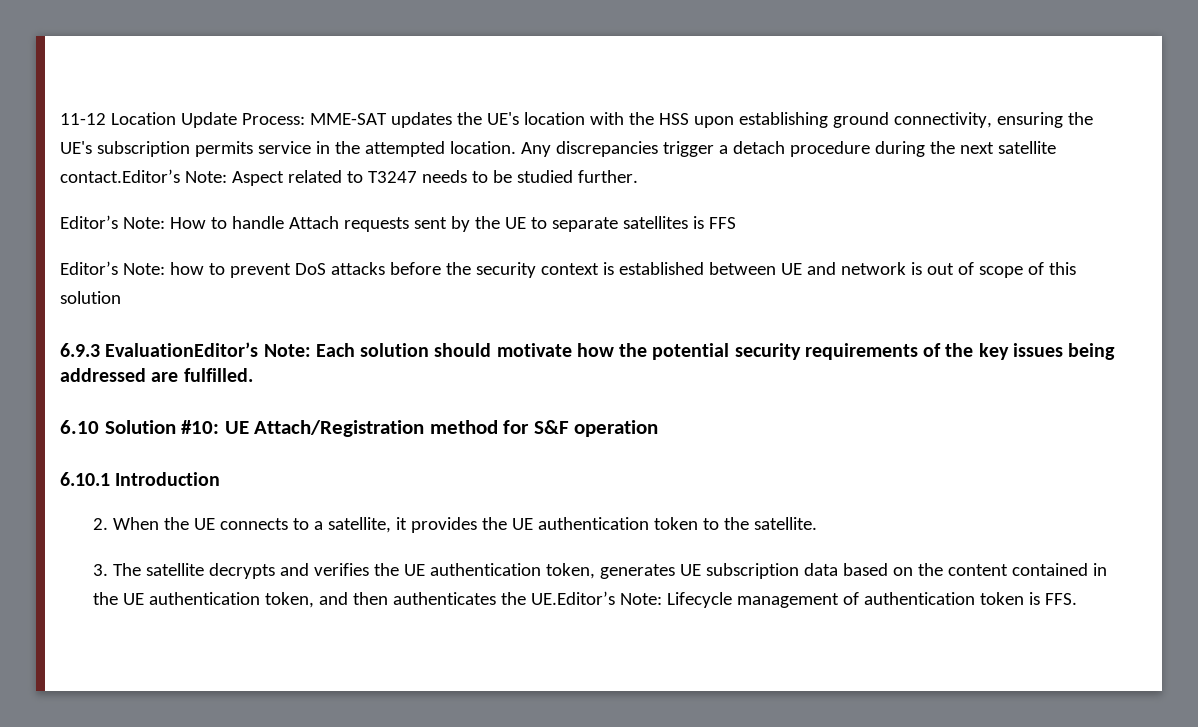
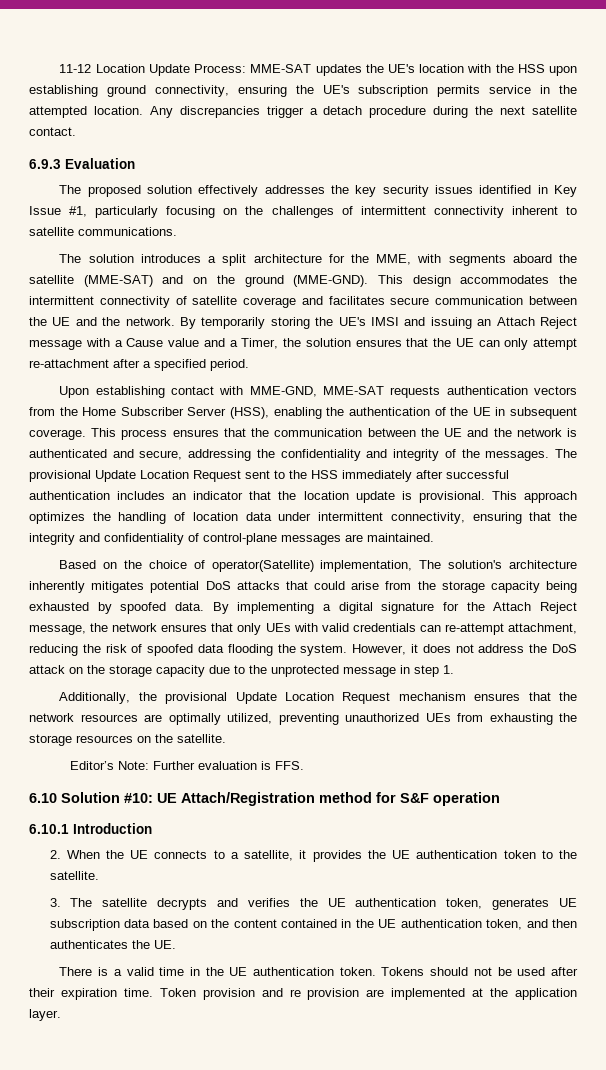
[60,169,638,186] [60,215,736,232] [60,261,1076,278] [60,291,121,304] [60,342,1116,360] [60,368,253,382] contact.Editor’s Note: Aspect related to T3247 needs to be studied further. // Editor’s Note: How to handle Attach requests sent by the UE to separate satellites is FFS // Editor’s Note: how to prevent DoS attacks before the security context is established between UE and network is out of scope of this solution // 6.9.3 EvaluationEditor’s Note: Each solution should motivate how the potential security requirements of the key issues being addressed are fulfilled. -> [29,127,76,136] [29,158,135,169] [59,185,578,197] [29,206,577,218] [29,227,177,236] [59,254,578,266] [29,275,577,287] [29,296,577,308] [29,317,577,329] [29,338,577,350] [29,359,249,371] [59,386,578,398] [29,407,578,419] [29,428,577,440] [29,449,578,461] [29,470,509,482] [29,491,577,503] [29,512,577,524] [29,533,434,545] [59,560,577,572] [29,581,578,593] [29,602,578,614] [29,623,577,635] [29,644,577,656] [29,665,454,677] [59,692,577,704] [29,713,577,725] [29,734,226,746] [70,761,305,770] contact. // 6.9.3 Evaluation // The proposed solution effectively addresses the key security issues identified in Key Issue #1, particularly focusing on the challenges of intermittent connectivity inherent to satellite communications. // The solution introduces a split architecture for the MME, with segments aboard the satellite (MME-SAT) and on the ground (MME-GND). This design accommodates the intermittent connectivity of satellite coverage and facilitates secure communication between the UE and the network. By temporarily storing the UE's IMSI and issuing an Attach Reject message with a Cause value and a Timer, the solution ensures that the UE can only attempt re-attachment after a specified period. // Upon establishing contact with MME-GND, MME-SAT requests authentication vectors from the Home Subscriber Server (HSS), enabling the authentication of the UE in subsequent coverage. This process ensures that the communication between the UE and the network is authenticated and secure, addressing the confidentiality and integrity of the messages. The provisional Update Location Request sent to the HSS immediately after successful authentication includes an indicator that the location update is provisional. This approach optimizes the handling of location data under intermittent connectivity, ensuring that the integrity and confidentiality of control-plane messages are maintained. // Based on the choice of operator(Satellite) implementation, The solution's architecture inherently mitigates potential DoS attacks that could arise from the storage capacity being exhausted by spoofed data. By implementing a digital signature for the Attach Reject message, the network ensures that only UEs with valid credentials can re-attempt attachment, reducing the risk of spoofed data flooding the system. However, it does not address the DoS attack on the storage capacity due to the unprotected message in step 1. // Additionally, the provisional Update Location Request mechanism ensures that the network resources are optimally utilized, preventing unauthorized UEs from exhausting the storage resources on the satellite. // Editor’s Note: Further evaluation is FFS.
[530,591,1077,608] UE.Editor’s Note: Lifecycle management of authentication token is FFS. -> [153,940,176,949] [59,967,578,976] [29,988,578,1000] [29,1009,61,1021] UE. // There is a valid time in the UE authentication token. Tokens should not be used after their expiration time. Token provision and re provision are implemented at the application layer.

